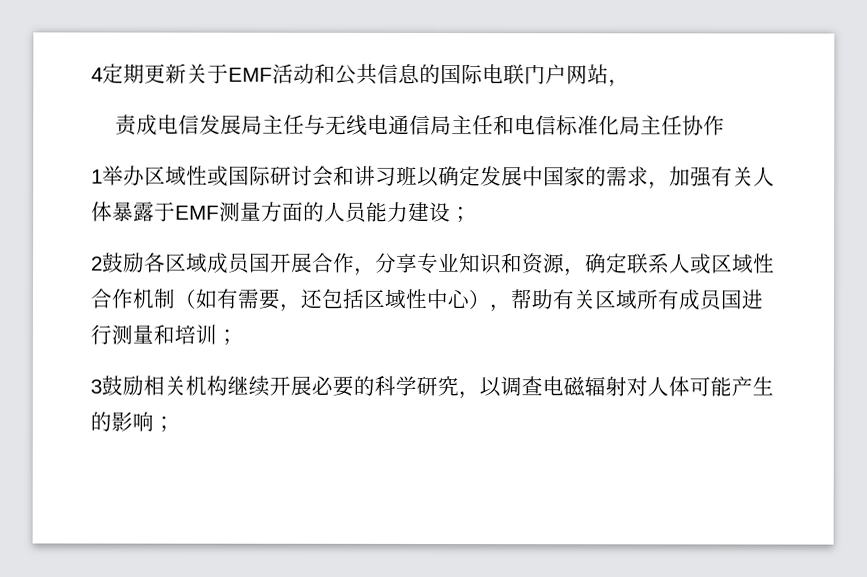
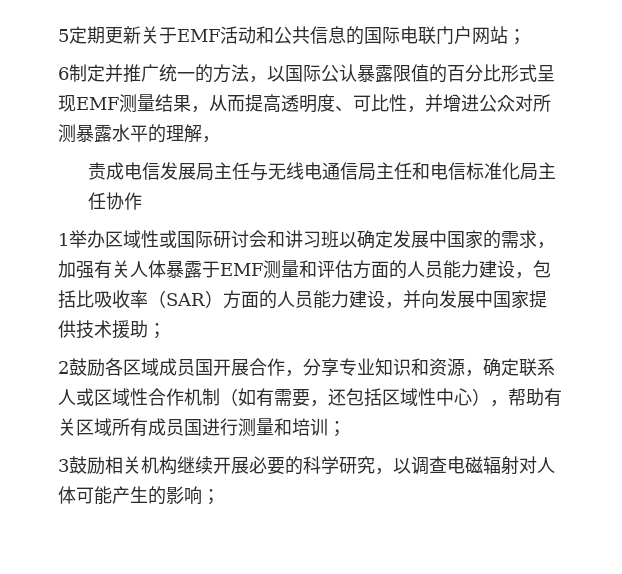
[91,67,103,82] 4 -> [58,29,69,42] 5
(609, 74) none -> [508,29,526,45] [58,64,555,83] [58,94,551,113] [58,124,202,143] ； // 6制定并推广统一的方法，以国际公认暴露限值的百分比形式呈现EMF测量结果，从而提高透明度、可比性，并增进公众对所测暴露水平的理解
[261,201,451,223] 方面的人员能力建设 -> [299,260,551,279] [58,290,547,309] [58,320,148,339] 和评估方面的人员能力建设，包括比吸收率（SAR）方面的人员能力建设，并向发展中国家提供技术援助

